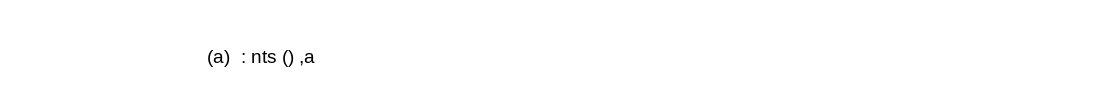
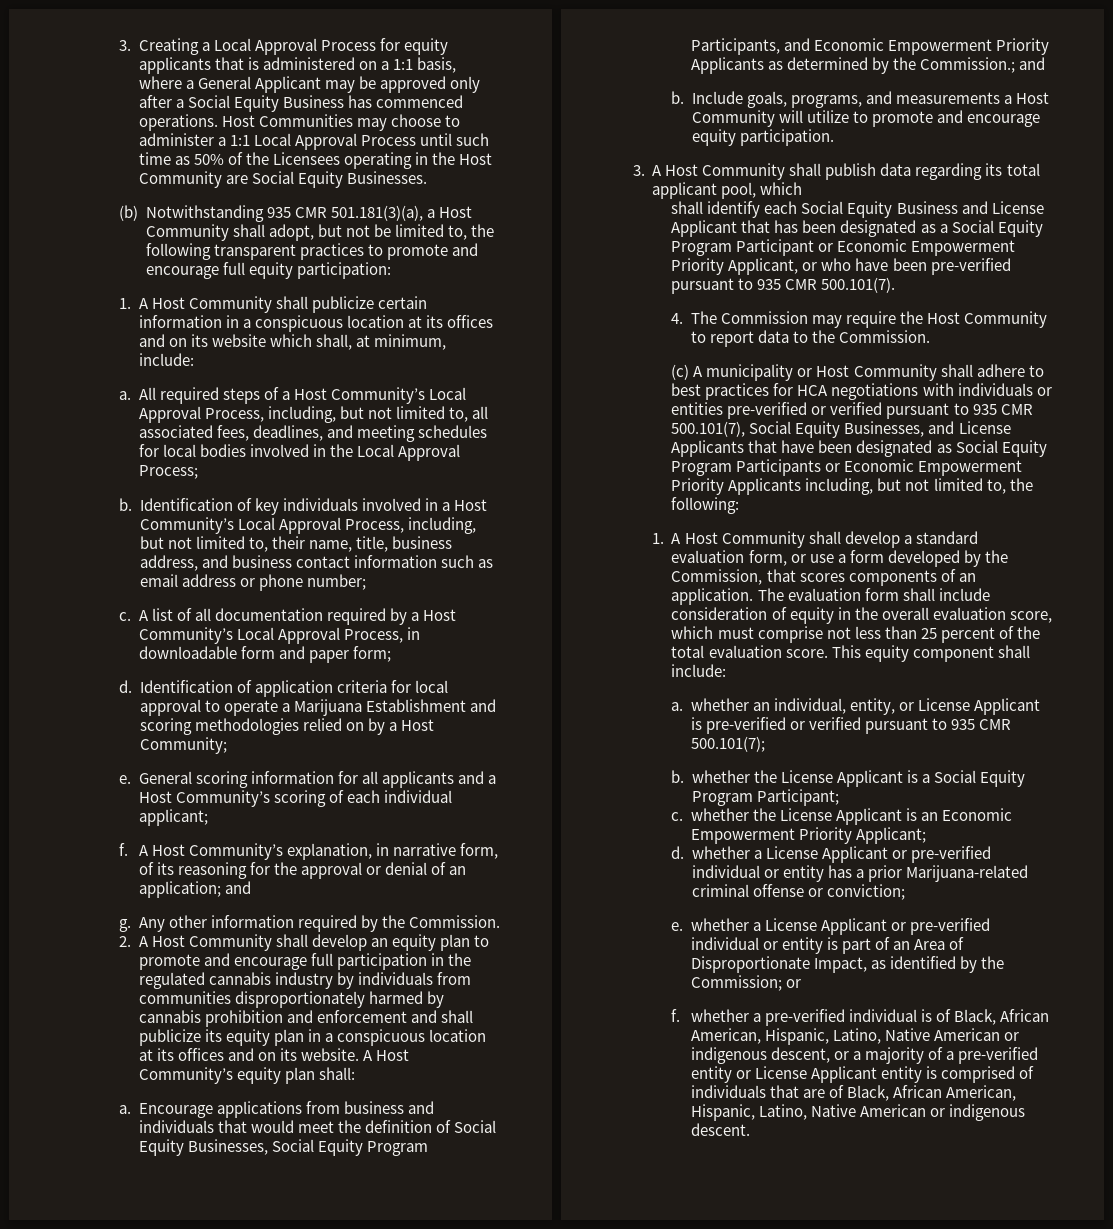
[207,50,315,67] (a) : nts () ,a -> [119,38,449,55] [138,57,457,74] [138,76,481,93] [138,95,464,112] [138,114,461,131] [138,133,490,150] [138,152,493,169] [138,171,427,188] [119,205,473,222] [145,224,495,241] [145,243,479,260] [145,262,391,279] [119,296,428,313] [138,315,494,332] [138,334,447,350] [138,353,194,366] [119,387,467,404] [138,406,489,423] [138,425,488,442] [138,444,461,461] [138,465,198,479] [119,498,488,515] [139,517,476,534] [139,536,453,552] [139,555,494,571] [139,574,366,591] [119,608,457,625] [138,627,420,644] [138,646,391,663] [119,680,449,697] [139,699,497,716] [139,718,435,735] [139,737,227,754] [119,771,497,788] [138,790,453,807] [138,809,208,826] [119,843,498,860] [138,862,467,879] [138,881,251,898] [119,915,501,932] [119,934,490,951] [138,953,472,970] [138,972,472,989] [138,991,444,1008] [138,1010,474,1027] [138,1029,487,1046] [138,1048,410,1061] [138,1067,355,1084] [119,1101,434,1118] [138,1120,497,1133] [138,1139,428,1156] [690,38,1049,55] [690,57,1046,74] [671,91,1050,108] [691,110,1041,127] [691,129,834,146] [632,163,1040,180] [652,182,803,199] [671,201,1044,218] [671,220,1043,237] [671,239,1016,256] [671,258,1011,275] [671,277,896,294] [671,311,1048,328] [690,330,931,347] [671,364,1044,381] [671,383,1052,400] [671,402,1033,419] [671,421,1011,438] [671,440,1047,457] [671,459,1023,476] [671,478,1033,495] [671,497,740,514] [651,531,978,548] [671,550,1008,567] [671,569,976,586] [671,588,990,605] [671,607,1052,624] [671,626,1040,643] [671,645,1030,662] [671,664,727,677] [671,698,1041,715] [690,717,1012,734] [690,736,765,752] [671,770,1026,787] [691,789,839,806] [671,808,1013,825] [690,827,926,844] [671,846,992,863] [691,865,1029,882] [691,884,905,900] [671,918,991,935] [690,937,965,954] [690,956,1005,973] [690,975,801,991] [671,1009,1049,1026] [690,1028,1019,1045] [690,1047,1038,1064] [690,1066,1034,1083] [690,1085,1016,1101] [690,1104,1025,1121] [690,1123,750,1136] 3. Creating a Local Approval Process for equity applicants that is administered on a 1:1 basis, where a General Applicant may be approved only after a Social Equity Business has commenced operations. Host Communities may choose to administer a 1:1 Local Approval Process until such time as 50% of the Licensees operating in the Host Community are Social Equity Businesses. // (b) Notwithstanding 935 CMR 501.181(3)(a), a Host Community shall adopt, but not be limited to, the following transparent practices to promote and encourage full equity participation: // 1. A Host Community shall publicize certain information in a conspicuous location at its offices and on its website which shall, at minimum, include: // a. All required steps of a Host Community’s Local Approval Process, including, but not limited to, all associated fees, deadlines, and meeting schedules for local bodies involved in the Local Approval Process; // b. Identification of key individuals involved in a Host Community’s Local Approval Process, including, but not limited to, their name, title, business address, and business contact information such as email address or phone number; // c. A list of all documentation required by a Host Community’s Local Approval Process, in downloadable form and paper form; // d. Identification of application criteria for local approval to operate a Marijuana Establishment and scoring methodologies relied on by a Host Community; // e. General scoring information for all applicants and a Host Community’s scoring of each individual applicant; // f. A Host Community’s explanation, in narrative form, of its reasoning for the approval or denial of an application; and // g. Any other information required by the Commission. // 2. A Host Community shall develop an equity plan to promote and encourage full participation in the regulated cannabis industry by individuals from communities disproportionately harmed by cannabis prohibition and enforcement and shall publicize its equity plan in a conspicuous location at its offices and on its website. A Host Community’s equity plan shall: // a. Encourage applications from business and individuals that would meet the definition of Social Equity Businesses, Social Equity Program Participants, and Economic Empowerment Priority Applicants as determined by the Commission.; and // b. Include goals, programs, and measurements a Host Community will utilize to promote and encourage equity participation. // 3. A Host Community shall publish data regarding its total applicant pool, which // shall identify each Social Equity Business and License Applicant that has been designated as a Social Equity Program Participant or Economic Empowerment Priority Applicant, or who have been pre-verified pursuant to 935 CMR 500.101(7). // 4. The Commission may require the Host Community to report data to the Commission. // (c) A municipality or Host Community shall adhere to best practices for HCA negotiations with individuals or entities pre-verified or verified pursuant to 935 CMR 500.101(7), Social Equity Businesses, and License Applicants that have been designated as Social Equity Program Participants or Economic Empowerment Priority Applicants including, but not limited to, the following: // 1. A Host Community shall develop a standard evaluation form, or use a form developed by the Commission, that scores components of an application. The evaluation form shall include consideration of equity in the overall evaluation score, which must comprise not less than 25 percent of the total evaluation score. This equity component shall include: // a. whether an individual, entity, or License Applicant is pre-verified or verified pursuant to 935 CMR 500.101(7); // b. whether the License Applicant is a Social Equity Program Participant; // c. whether the License Applicant is an Economic Empowerment Priority Applicant; // d. whether a License Applicant or pre-verified individual or entity has a prior Marijuana-related criminal offense or conviction; // e. whether a License Applicant or pre-verified individual or entity is part of an Area of Disproportionate Impact, as identified by the Commission; or // f. whether a pre-verified individual is of Black, African American, Hispanic, Latino, Native American or indigenous descent, or a majority of a pre-verified entity or License Applicant entity is comprised of individuals that are of Black, African American, Hispanic, Latino, Native American or indigenous descent.

